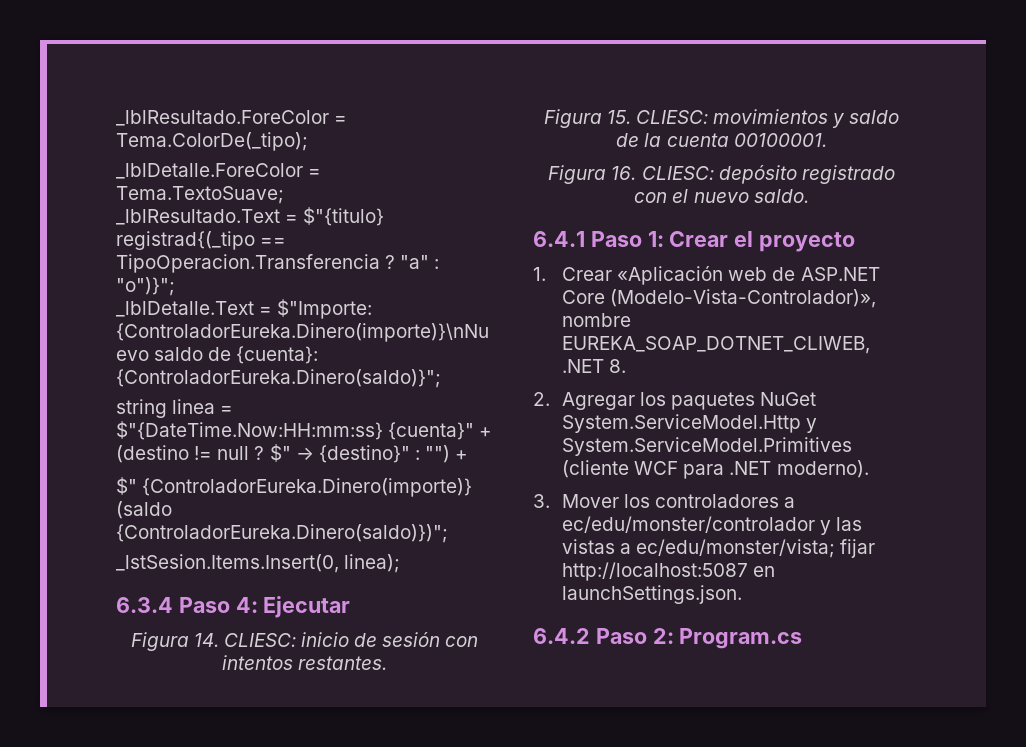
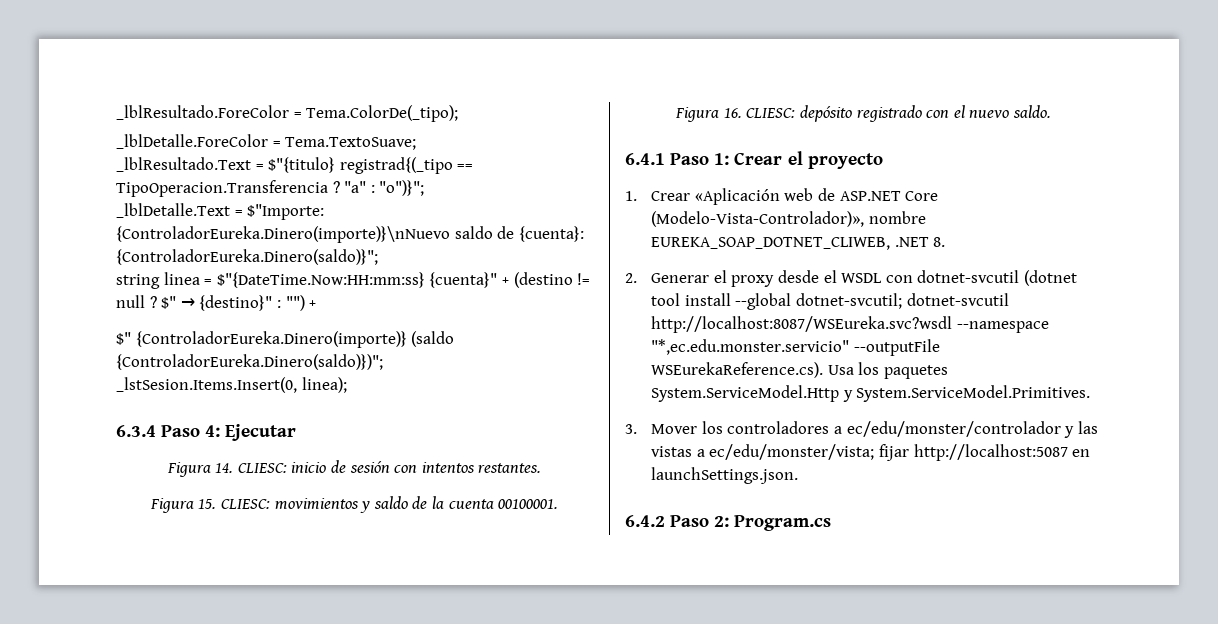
[562,392,636,410] Agregar -> [651,270,1077,287] [651,293,1009,310] [651,316,1049,333] [651,339,940,356] [651,362,854,378] Generar el proxy desde el WSDL con dotnet-svcutil (dotnet tool install --global dotnet-svcutil; dotnet-svcutil http://localhost:8087/WSEureka.svc?wsdl --namespace "*,ec.edu.monster.servicio" --outputFile WSEurekaReference.cs). Usa
[760,392,817,406] NuGet -> (948, 372) none
[562,437,853,456] [562,460,869,479] System.ServiceModel.Primitives (cliente WCF para .NET moderno). -> [856,385,1091,402] System.ServiceModel.Primitives.

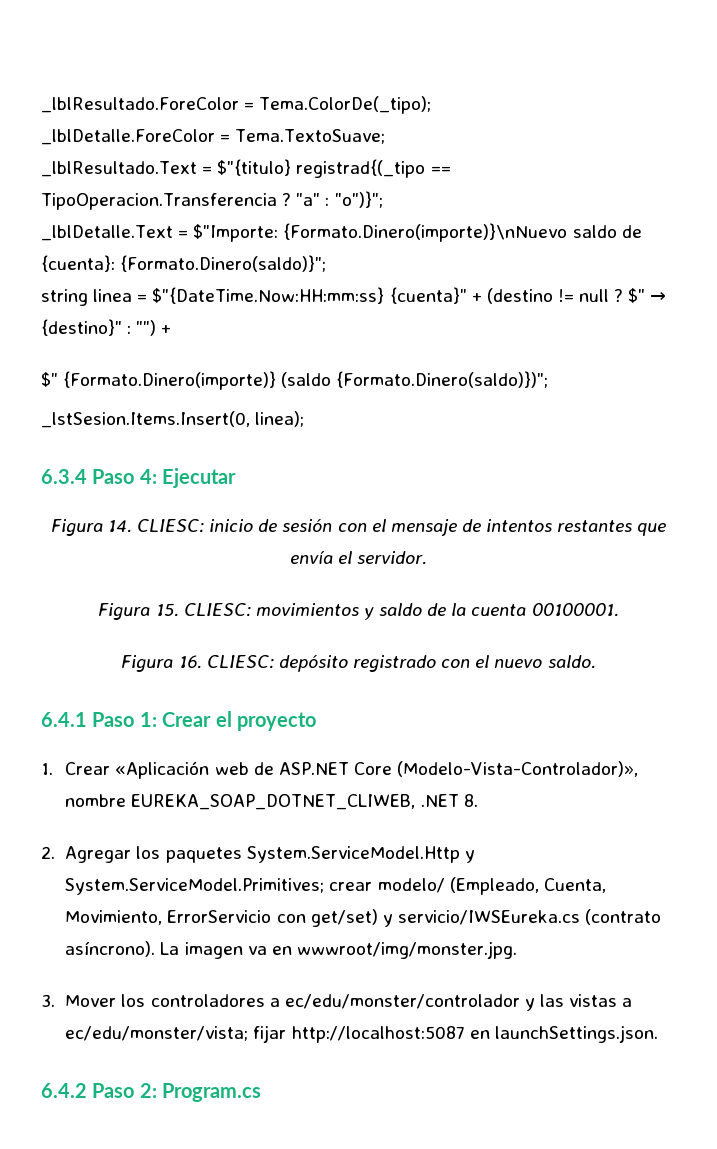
[116,226,450,243] {ControladorEureka.Dinero(importe)}\nNuevo -> [283,223,568,242] {Formato.Dinero(importe)}\nNuevo
[116,249,378,265] {ControladorEureka.Dinero(saldo)}"; -> [120,255,327,272] {Formato.Dinero(saldo)}";
[135,331,455,348] [116,354,383,370] {ControladorEureka.Dinero(importe)} (saldo {ControladorEureka.Dinero(saldo)})"; -> [63,371,549,390] {Formato.Dinero(importe)} (saldo {Formato.Dinero(saldo)})";
[421,462,542,473] intentos restantes. -> [371,519,667,536] [289,551,428,565] el mensaje de intentos restantes que envía el servidor.
[651,270,1077,287] [651,293,1009,310] [651,316,1049,333] [651,339,940,356] [651,362,948,379] [651,385,1091,402] Generar el proxy desde el WSDL con dotnet-svcutil (dotnet tool install --global dotnet-svcutil; dotnet-svcutil http://localhost:8087/WSEureka.svc?wsdl --namespace "*,ec.edu.monster.servicio" --outputFile WSEurekaReference.cs). Usa los paquetes System.ServiceModel.Http y System.ServiceModel.Primitives. -> [65,846,475,863] [65,877,606,895] [65,909,662,927] [65,941,517,959] Agregar los paquetes System.ServiceModel.Http y System.ServiceModel.Primitives; crear modelo/ (Empleado, Cuenta, Movimiento, ErrorServicio con get/set) y servicio/IWSEureka.cs (contrato asíncrono). La imagen va en wwwroot/img/monster.jpg.

